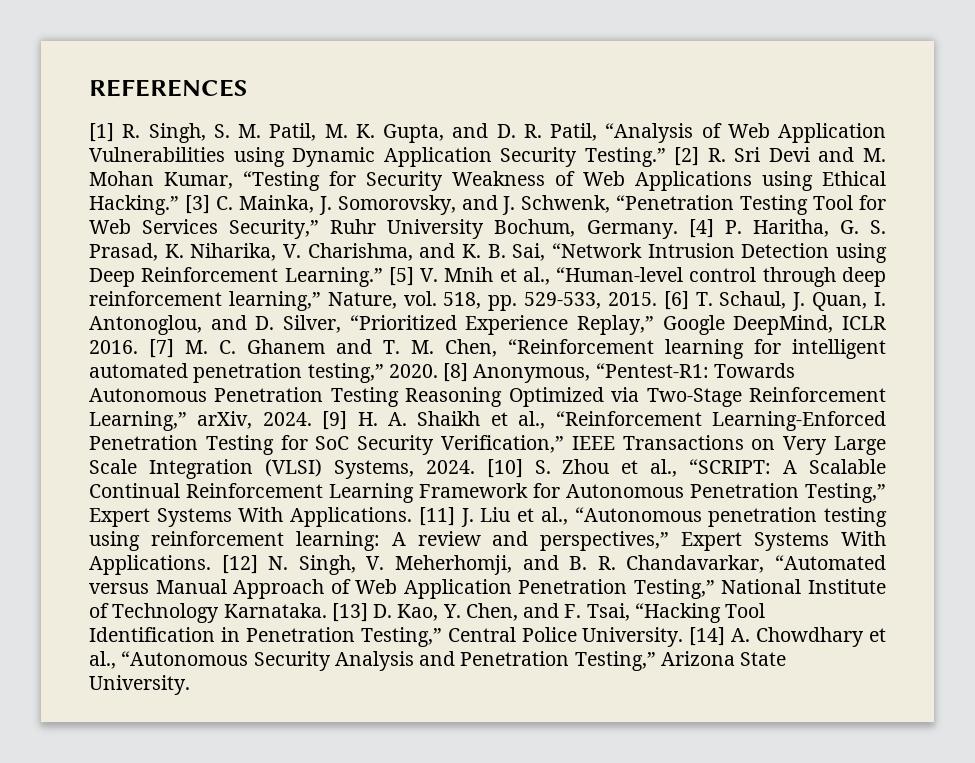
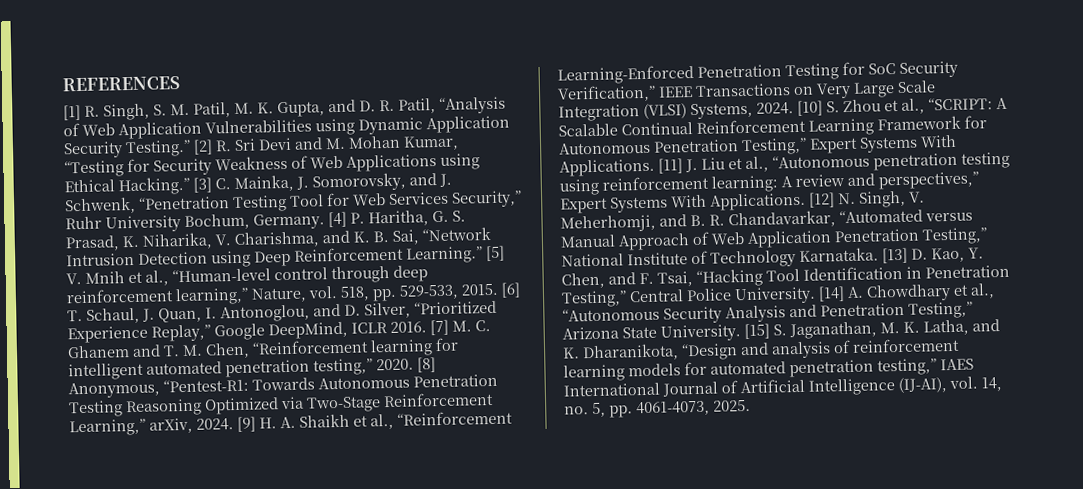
(190, 685) none -> [744,319,1000,340] [563,337,960,362] [563,358,974,382] [563,376,1002,397] [564,399,751,418] [15] S. Jaganathan, M. K. Latha, and K. Dharanikota, “Design and analysis of reinforcement learning models for automated penetration testing,” IAES International Journal of Artificial Intelligence (IJ-AI), vol. 14, no. 5, pp. 4061-4073, 2025.

